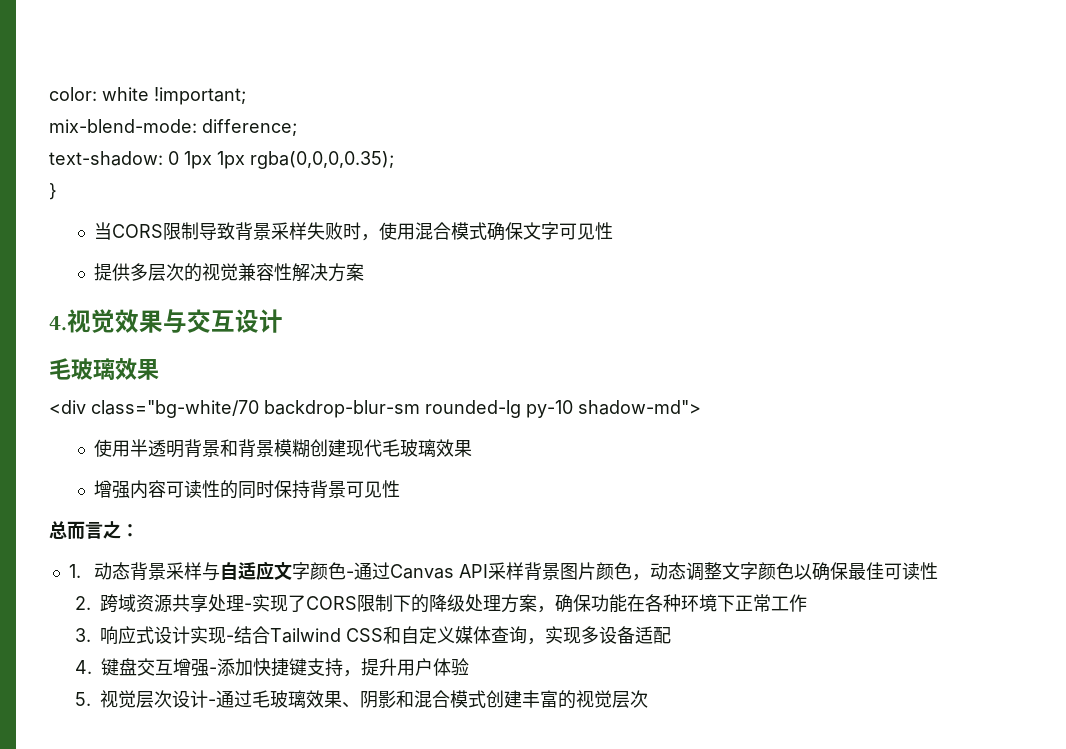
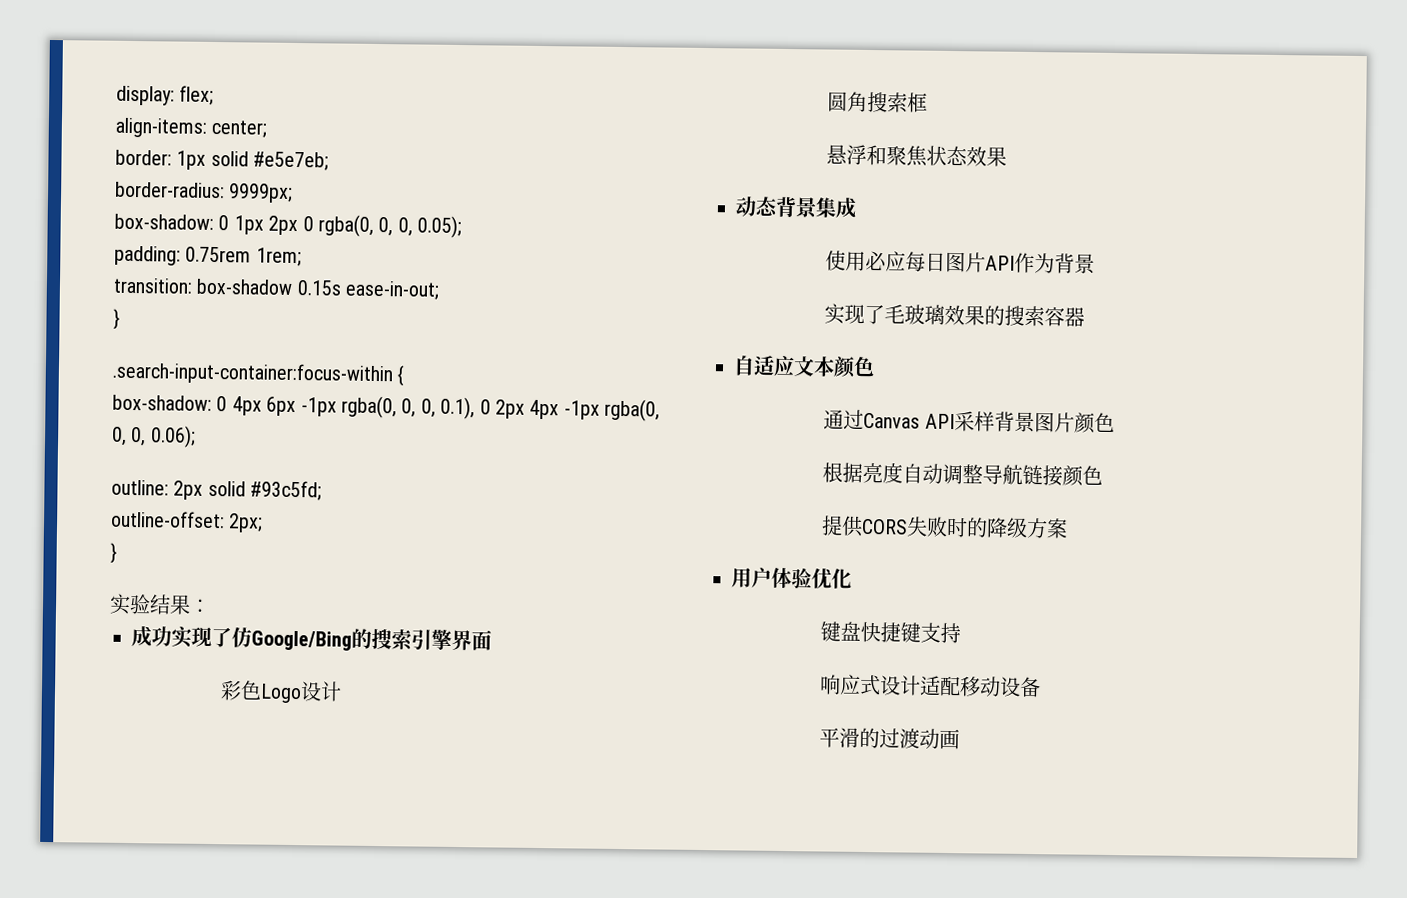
[49,87,246,105] [49,119,297,136] [49,151,394,169] [49,183,57,200] [94,222,614,241] [94,263,365,282] [49,309,283,333] [49,357,159,380] [49,400,701,418] [94,439,473,458] [94,480,401,499] [49,521,139,539] [68,562,221,581] color: white !important; // mix-blend-mode: difference; // text-shadow: 0 1px 1px rgba(0,0,0,0.35); // } // 当CORS限制导致背景采样失败时，使用混合模式确保文字可见性 // 提供多层次的视觉兼容性解决方案 // 4.视觉效果与交互设计 // 毛玻璃效果 // <div class="bg-white/70 backdrop-blur-sm rounded-lg py-10 shadow-md"> // 使用半透明背景和背景模糊创建现代毛玻璃效果 // 增强内容可读性的同时保持背景可见性 // 总而言之： // 1.动态背景采样与 -> [116,85,215,106] [115,117,268,138] [115,149,330,171] [115,181,294,203] [114,213,463,239] [114,245,302,267] [113,277,441,300] [113,308,120,330] [112,361,405,387] [112,394,661,422] [111,425,196,448] [111,479,323,501] [111,510,264,533] [110,542,117,564] [109,593,211,616] [131,626,492,651] [220,680,343,704] [827,91,929,113] [826,144,1008,167] [735,196,857,219] [825,250,1096,274] [824,303,1086,327] display: flex; // align-items: center; // border: 1px solid #e5e7eb; // border-radius: 9999px; // box-shadow: 0 1px 2px 0 rgba(0, 0, 0, 0.05); // padding: 0.75rem 1rem; // transition: box-shadow 0.15s ease-in-out; // } // .search-input-container:focus-within { // box-shadow: 0 4px 6px -1px rgba(0, 0, 0, 0.1), 0 2px 4px -1px rgba(0, 0, 0, 0.06); // outline: 2px solid #93c5fd; // outline-offset: 2px; // } // 实验结果： // 成功实现了仿Google/Bing的搜索引擎界面 // 彩色Logo设计 // 圆角搜索框 // 悬浮和聚焦状态效果 // 动态背景集成 // 使用必应每日图片API作为背景 // 实现了毛玻璃效果的搜索容器 //
[292,562,355,580] 字颜色- -> [813,356,875,378] 本颜色 //
[632,562,939,581] [74,594,808,613] [74,626,672,645] [74,658,469,677] [74,690,649,709] ，动态调整文字颜色以确保最佳可读性 // 2.跨域资源共享处理-实现了CORS限制下的降级处理方案，确保功能在各种环境下正常工作 // 3.响应式设计实现-结合Tailwind CSS和自定义媒体查询，实现多设备适配 // 4.键盘交互增强-添加快捷键支持，提升用户体验 // 5.视觉层次设计-通过毛玻璃效果、阴影和混合模式创建丰富的视觉层次 -> [822,462,1104,487] [821,515,1069,539] [731,567,852,589] [820,621,962,644] [820,674,1042,698] [819,727,961,750] // 根据亮度自动调整导航链接颜色 // 提供CORS失败时的降级方案 // 用户体验优化 // 键盘快捷键支持 // 响应式设计适配移动设备 // 平滑的过渡动画

